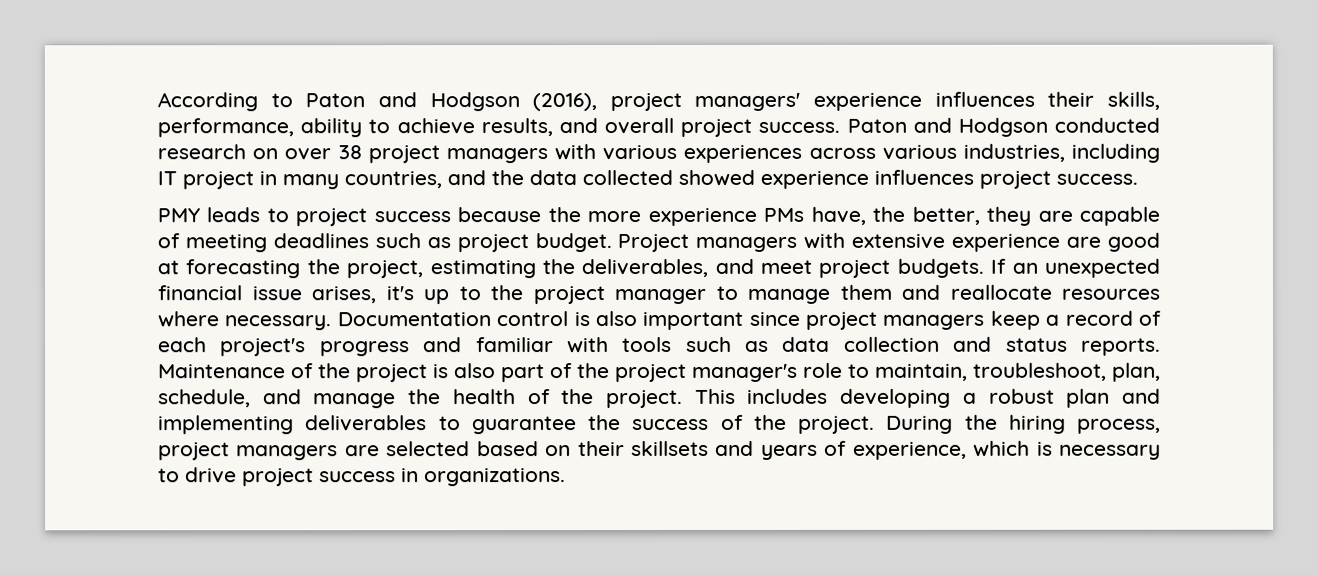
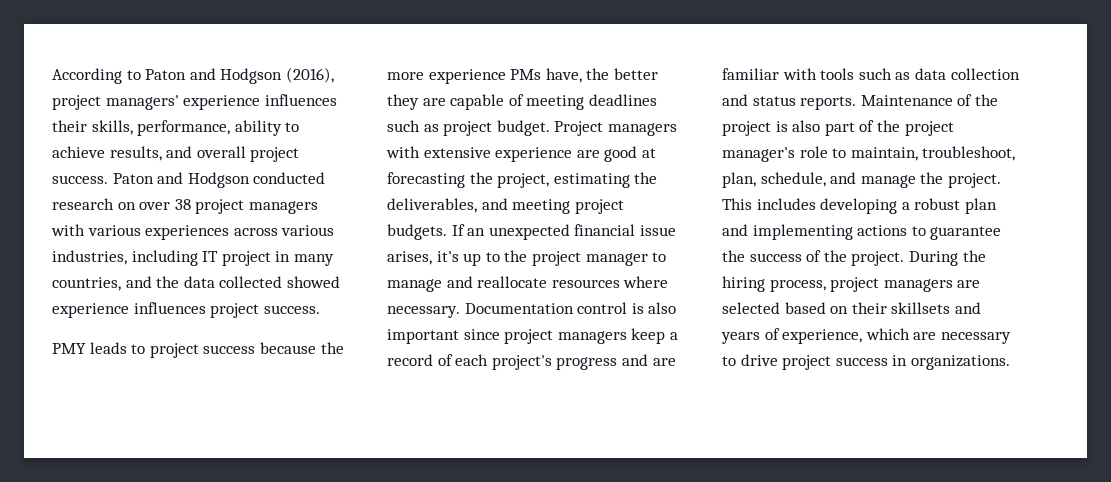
[911,206,980,225] better, -> [613,68,658,80] better
[760,259,813,274] meet -> [512,199,571,214] meeting
[839,284,893,300] them -> (442, 285) none
(463, 345) none -> [652,358,676,366] are
[452,389,595,405] health of the -> (944, 178) none
[305,415,428,432] deliverables -> [857,225,908,236] actions
[1036,441,1053,456] is -> [913,332,937,340] are

